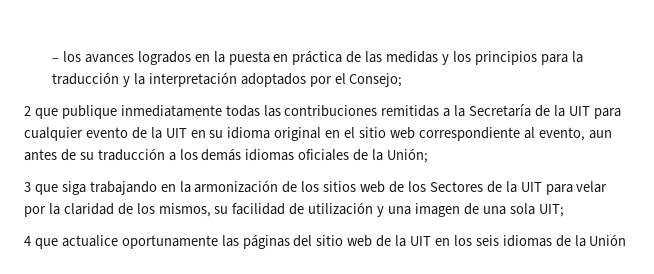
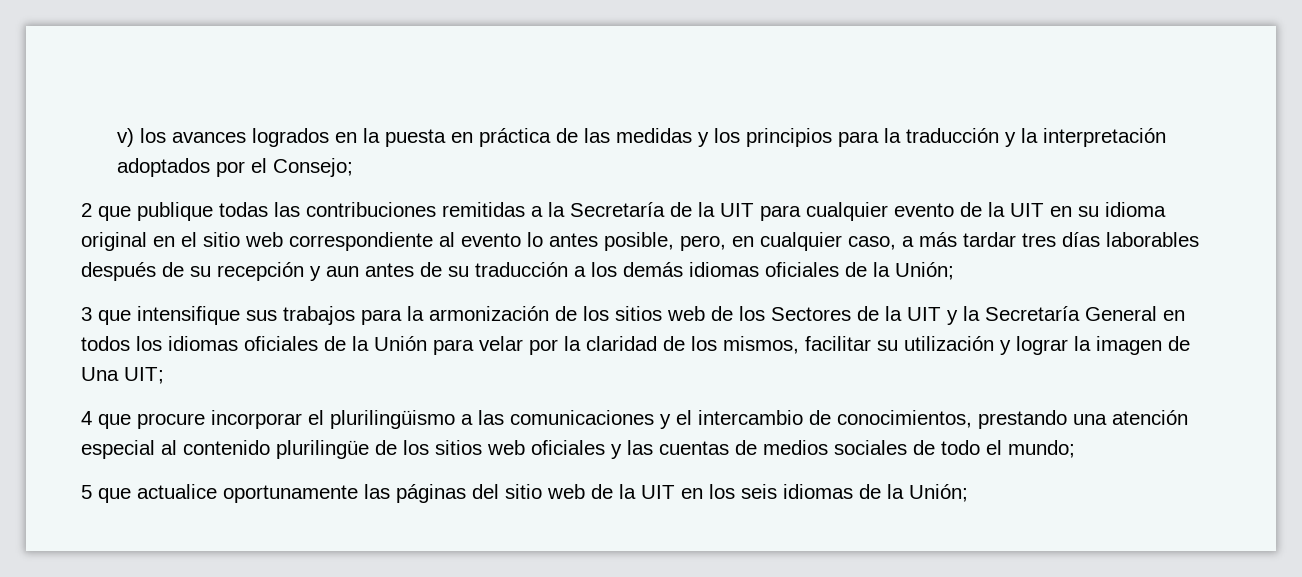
[52,58,60,62] – -> [116,128,134,147] v)
[120,105,222,117] inmediatamente -> (213, 211) none
[538,127,585,141] evento, -> [461,232,1199,251] [81,262,321,281] evento lo antes posible, pero, en cualquier caso, a más tardar tres días laborables después de su recepción y
[61,181,176,195] siga trabajando en -> [137,306,402,325] intensifique sus trabajos para
(542, 187) none -> [947,306,1185,325] [81,336,427,351] y la Secretaría General en todos los idiomas oficiales de la Unión
[214,202,564,217] [24,236,31,246] su facilidad de utilización y una imagen de una sola UIT; // 4 -> [805,336,1190,355] [81,367,164,384] [81,410,1188,429] [81,440,1075,459] [81,485,92,499] facilitar su utilización y lograr la imagen de Una UIT; // 4 que procure incorporar el plurilingüismo a las comunicaciones y el intercambio de conocimientos, prestando una atención especial al contenido plurilingüe de los sitios web oficiales y las cuentas de medios sociales de todo el mundo; // 5
[589,234,627,246] Unión -> [909,484,968,502] Unión;

